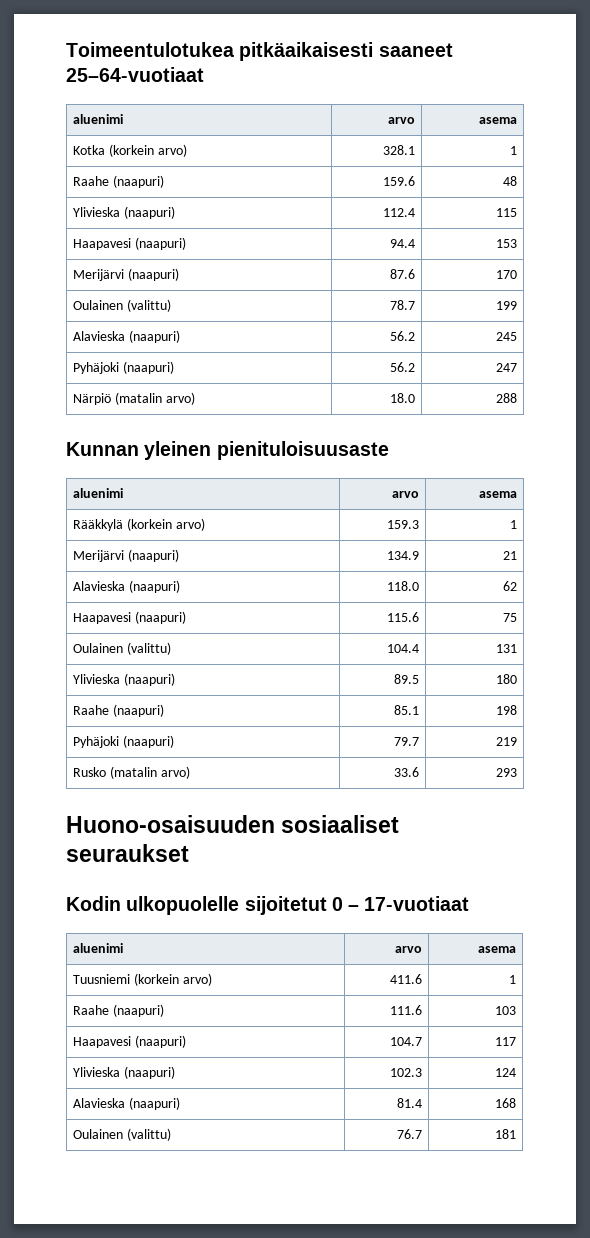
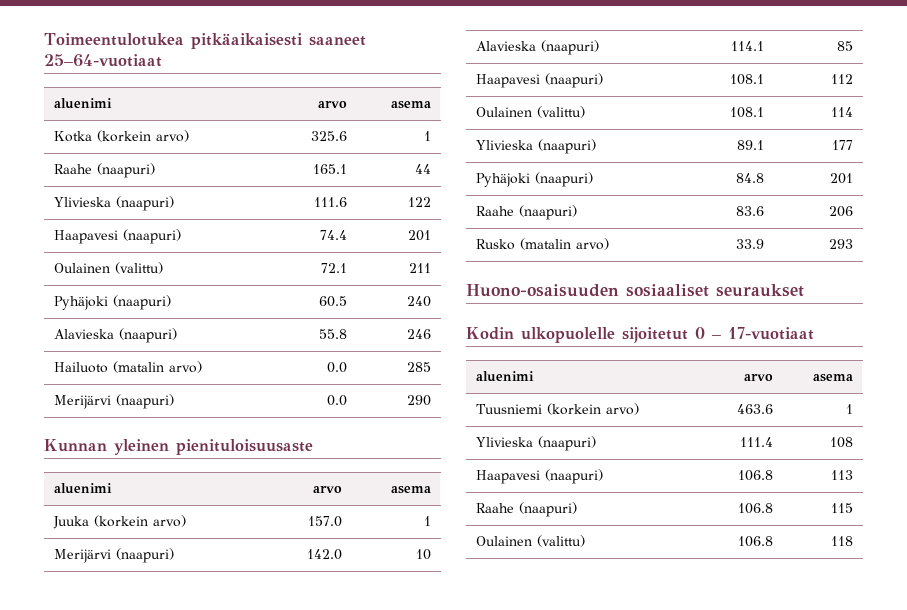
[383,145,416,155] [510,146,518,155] [72,175,164,188] [383,176,416,186] [503,176,518,186] [72,206,175,219] [383,208,416,217] [496,208,518,217] [72,237,186,250] [390,239,416,248] [496,239,518,248] [72,268,179,281] [390,269,416,279] [496,270,518,279] [72,299,171,312] [390,300,416,310] [496,301,518,310] [72,330,180,343] [390,331,416,341] [496,332,518,341] [72,361,174,374] [390,362,416,372] [496,363,518,372] [72,392,195,405] [390,393,416,403] [496,393,518,403] 328.1 | 1 // Raahe (naapuri) | 159.6 | 48 // Ylivieska (naapuri) | 112.4 | 115 // Haapavesi (naapuri) | 94.4 | 153 // Merijärvi (naapuri) | 87.6 | 170 // Oulainen (valittu) | 78.7 | 199 // Alavieska (naapuri) | 56.2 | 245 // Pyhäjoki (naapuri) | 56.2 | 247 // Närpiö (matalin arvo) | 18.0 | 288 -> [311,131,348,141] [424,131,432,141] [53,163,155,178] [313,164,348,174] [415,164,432,174] [53,196,174,211] [314,197,348,207] [408,197,432,207] [53,229,181,244] [320,230,348,240] [408,230,432,241] [53,262,163,274] [321,263,348,273] [409,263,432,273] [53,295,171,310] [319,296,348,307] [407,296,432,307] [53,328,177,343] [319,329,348,339] [407,329,432,339] [53,361,202,373] [327,362,348,373] [407,362,432,372] [53,394,174,409] [327,395,348,406] [407,395,432,406] 325.6 | 1 // Raahe (naapuri) | 165.1 | 44 // Ylivieska (naapuri) | 111.6 | 122 // Haapavesi (naapuri) | 74.4 | 201 // Oulainen (valittu) | 72.1 | 211 // Pyhäjoki (naapuri) | 60.5 | 240 // Alavieska (naapuri) | 55.8 | 246 // Hailuoto (matalin arvo) | 0.0 | 285 // Merijärvi (naapuri) | 0.0 | 290
[72,518,205,531] [387,520,420,529] Rääkkylä (korkein arvo) | 159.3 -> [52,515,186,529] [308,516,343,527] Juuka (korkein arvo) | 157.0
[387,551,420,560] [503,551,518,560] [72,580,180,593] [387,581,420,591] [503,581,518,591] [72,611,186,624] [387,612,420,622] [503,613,518,622] [72,642,171,655] [387,644,420,653] [496,644,518,653] [72,673,175,686] [394,674,420,684] [496,674,518,684] [72,704,164,717] [394,705,420,715] [496,705,518,715] [72,735,174,748] [394,737,420,746] [496,737,518,746] 134.9 | 21 // Alavieska (naapuri) | 118.0 | 62 // Haapavesi (naapuri) | 115.6 | 75 // Oulainen (valittu) | 104.4 | 131 // Ylivieska (naapuri) | 89.5 | 180 // Raahe (naapuri) | 85.1 | 198 // Pyhäjoki (naapuri) | 79.7 | 219 -> [307,549,343,560] [416,549,432,560] [475,40,599,55] [731,41,765,51] [837,41,854,51] [475,73,603,88] [730,74,765,85] [831,74,854,84] [475,106,585,118] [730,107,765,118] [831,107,854,117] [475,139,596,154] [737,140,765,150] [832,140,854,150] [475,172,593,187] [736,173,765,183] [830,173,854,184] [475,205,577,220] [736,206,765,216] [829,206,854,217] 142.0 | 10 // Alavieska (naapuri) | 114.1 | 85 // Haapavesi (naapuri) | 108.1 | 112 // Oulainen (valittu) | 108.1 | 114 // Ylivieska (naapuri) | 89.1 | 177 // Pyhäjoki (naapuri) | 84.8 | 201 // Raahe (naapuri) | 83.6 | 206
[394,767,420,777] 33.6 -> [736,239,765,249] 33.9
[390,974,423,984] [509,975,517,984] [72,1004,164,1017] [390,1005,423,1015] [495,1006,517,1015] [72,1035,186,1048] [390,1037,423,1046] [495,1037,517,1046] [72,1066,175,1079] [390,1068,423,1077] [495,1068,517,1077] [72,1097,180,1110] [397,1098,423,1108] [495,1098,517,1108] [72,1128,171,1141] [397,1129,423,1139] [495,1129,517,1139] 411.6 | 1 // Raahe (naapuri) | 111.6 | 103 // Haapavesi (naapuri) | 104.7 | 117 // Ylivieska (naapuri) | 102.3 | 124 // Alavieska (naapuri) | 81.4 | 168 // Oulainen (valittu) | 76.7 | 181 -> [737,404,774,414] [846,404,854,414] [475,436,596,451] [740,437,774,447] [830,437,854,448] [475,469,603,484] [738,470,774,481] [831,470,854,480] [475,502,577,517] [738,503,774,514] [831,503,854,513] [475,535,585,547] [738,536,774,547] [831,536,854,546] 463.6 | 1 // Ylivieska (naapuri) | 111.4 | 108 // Haapavesi (naapuri) | 106.8 | 113 // Raahe (naapuri) | 106.8 | 115 // Oulainen (valittu) | 106.8 | 118

